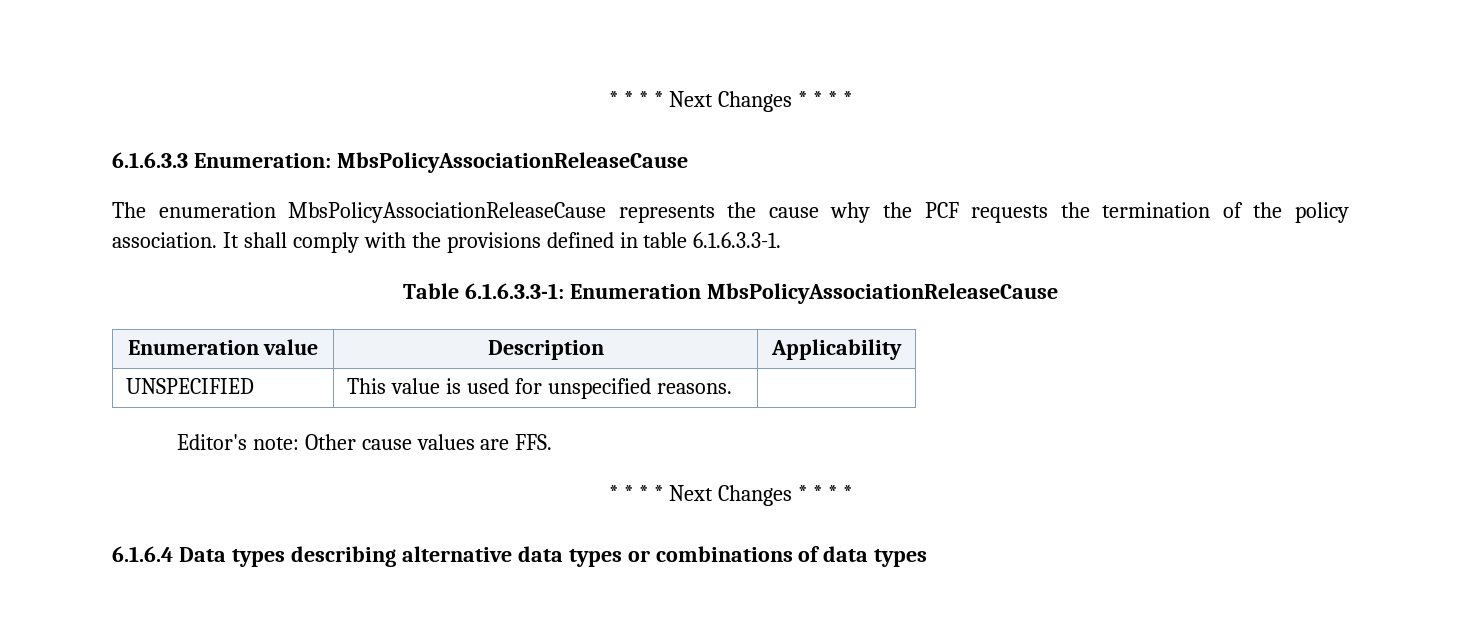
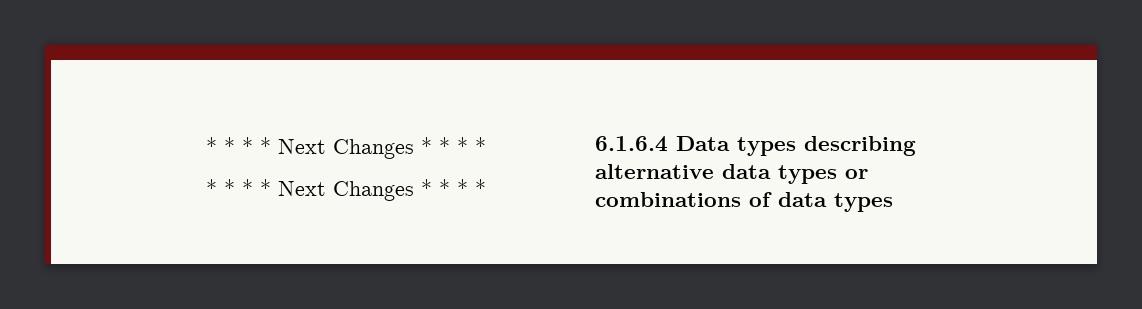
[112,152,688,173] [112,202,1350,223] [112,232,782,253] [403,283,1058,304] [127,339,319,355] [487,340,604,360] [771,339,902,360] [125,378,254,394] [346,378,732,399] [176,434,553,450] // 6.1.6.3.3 Enumeration: MbsPolicyAssociationReleaseCause // The enumeration MbsPolicyAssociationReleaseCause represents the cause why the PCF requests the termination of the policy association. It shall comply with the provisions defined in table 6.1.6.3.3-1. // Table 6.1.6.3.3-1: Enumeration MbsPolicyAssociationReleaseCause // Enumeration value | Description | Applicability // UNSPECIFIED | This value is used for unspecified reasons. | // Editor's note: Other cause values are FFS. -> (486, 145) none

